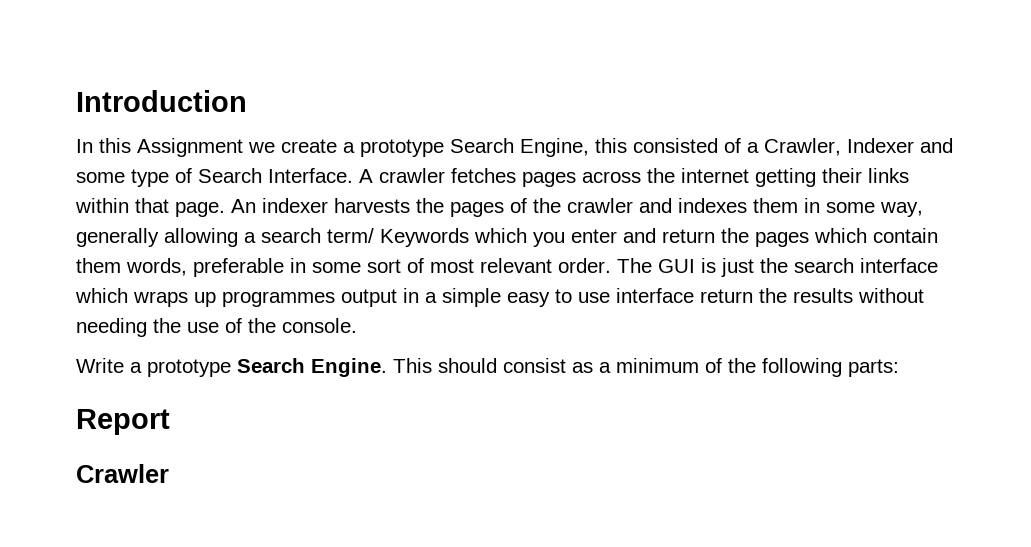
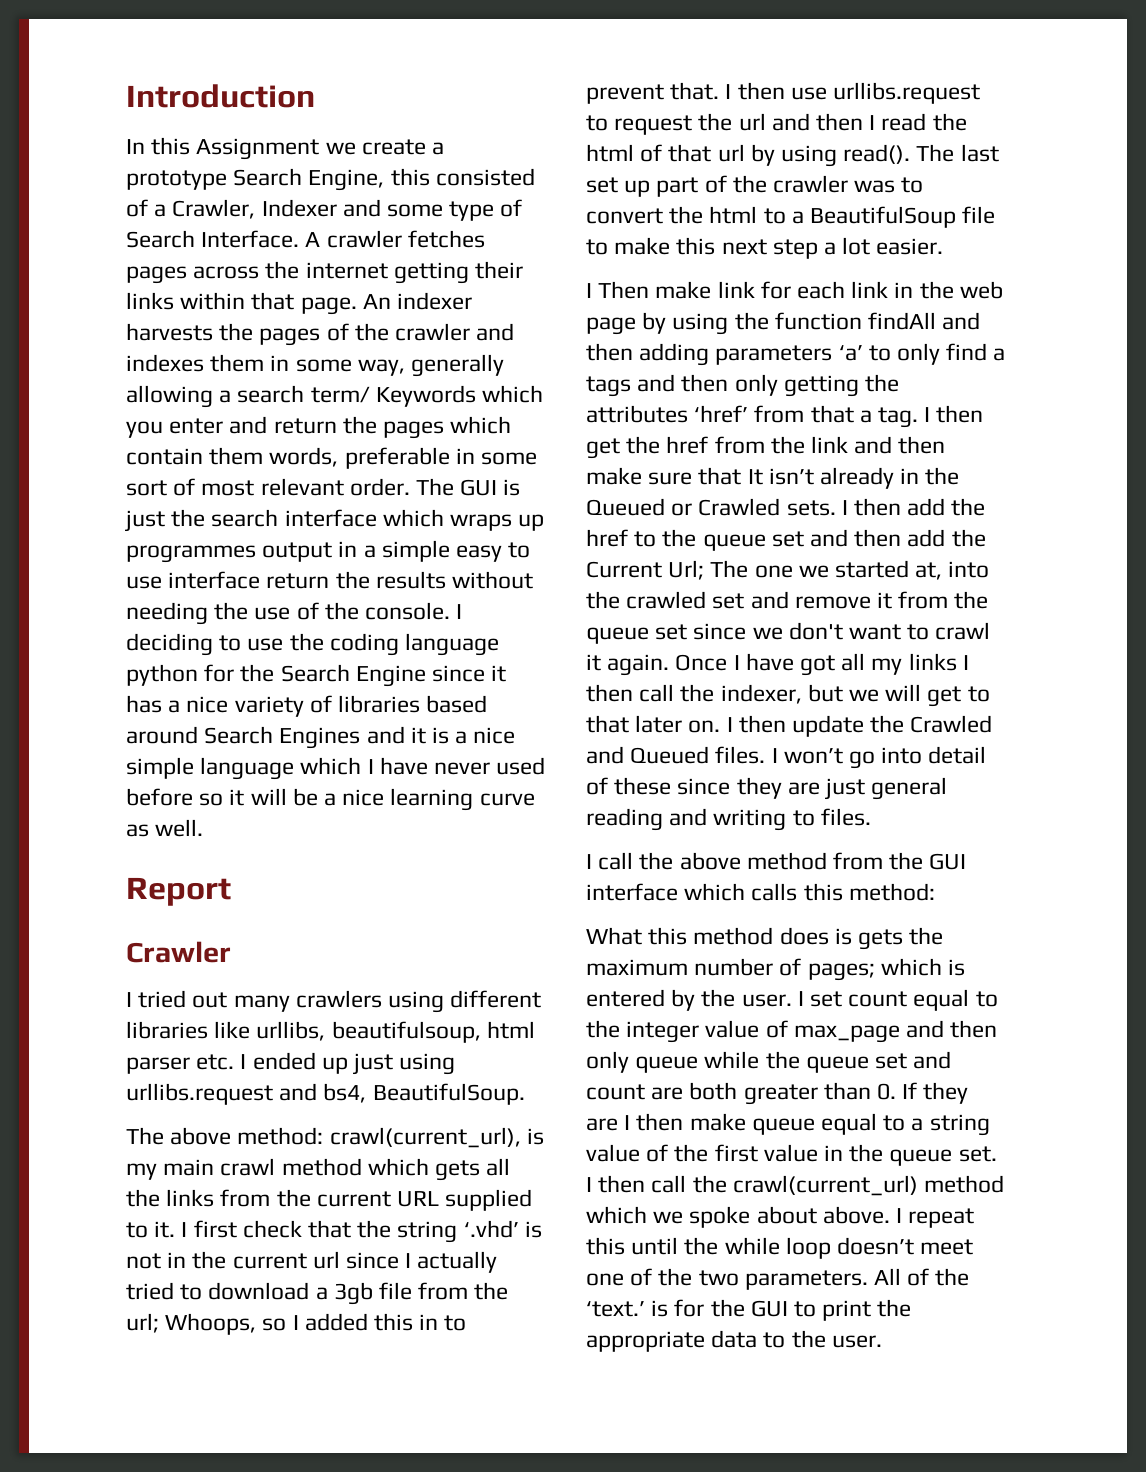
[76,358,899,377] [76,409,170,435] [76,464,169,483] // Write a prototype Search Engine. This should consist as a minimum of the following parts: // Report // Crawler -> [456,604,463,619] [126,633,500,656] [126,664,507,687] [126,695,488,717] [126,726,516,749] [126,757,546,780] [126,788,535,811] [126,819,204,837] [126,877,231,906] [126,941,231,963] [126,990,542,1013] [126,1021,535,1043] [126,1052,456,1075] [126,1083,525,1105] [126,1127,544,1148] [126,1158,511,1181] [126,1189,533,1211] [126,1220,542,1243] [126,1251,498,1273] [126,1282,509,1305] [126,1313,467,1335] [586,82,981,104] [586,113,967,135] [586,144,999,167] [586,175,924,197] [586,206,996,228] [586,237,944,259] [586,281,1003,299] [586,312,981,335] [586,343,1006,366] [586,374,900,397] [586,405,984,428] [586,436,946,459] [586,467,960,489] [586,498,986,516] [586,529,986,551] [586,560,990,580] [586,591,989,609] [586,622,991,644] [586,653,969,676] [586,684,990,707] [586,715,993,737] [586,746,987,769] [586,777,948,800] [586,808,871,831] [586,852,967,870] [586,883,935,901] [586,927,944,950] [586,958,966,981] [586,989,998,1011] [586,1020,998,1043] [586,1051,952,1073] [586,1082,969,1105] [586,1113,990,1136] [586,1144,997,1166] [586,1175,1005,1196] [586,1206,975,1228] [586,1237,974,1259] [586,1268,970,1290] [586,1299,912,1321] [586,1330,882,1352] I deciding to use the coding language python for the Search Engine since it has a nice variety of libraries based around Search Engines and it is a nice simple language which I have never used before so it will be a nice learning curve as well. // Report // Crawler // I tried out many crawlers using different libraries like urllibs, beautifulsoup, html parser etc. I ended up just using urllibs.request and bs4, BeautifulSoup. // The above method: crawl(current_url), is my main crawl method which gets all the links from the current URL supplied to it. I first check that the string ‘.vhd’ is not in the current url since I actually tried to download a 3gb file from the url; Whoops, so I added this in to prevent that. I then use urllibs.request to request the url and then I read the html of that url by using read(). The last set up part of the crawler was to convert the html to a BeautifulSoup file to make this next step a lot easier. // I Then make link for each link in the web page by using the function findAll and then adding parameters ‘a’ to only find a tags and then only getting the attributes ‘href’ from that a tag. I then get the href from the link and then make sure that It isn’t already in the Queued or Crawled sets. I then add the href to the queue set and then add the Current Url; The one we started at, into the crawled set and remove it from the queue set since we don't want to crawl it again. Once I have got all my links I then call the indexer, but we will get to that later on. I then update the Crawled and Queued files. I won’t go into detail of these since they are just general reading and writing to files. // I call the above method from the GUI interface which calls this method: // What this method does is gets the maximum number of pages; which is entered by the user. I set count equal to the integer value of max_page and then only queue while the queue set and count are both greater than 0. If they are I then make queue equal to a string value of the first value in the queue set. I then call the crawl(current_url) method which we spoke about above. I repeat this until the while loop doesn’t meet one of the two parameters. All of the ‘text.’ is for the GUI to print the appropriate data to the user.

